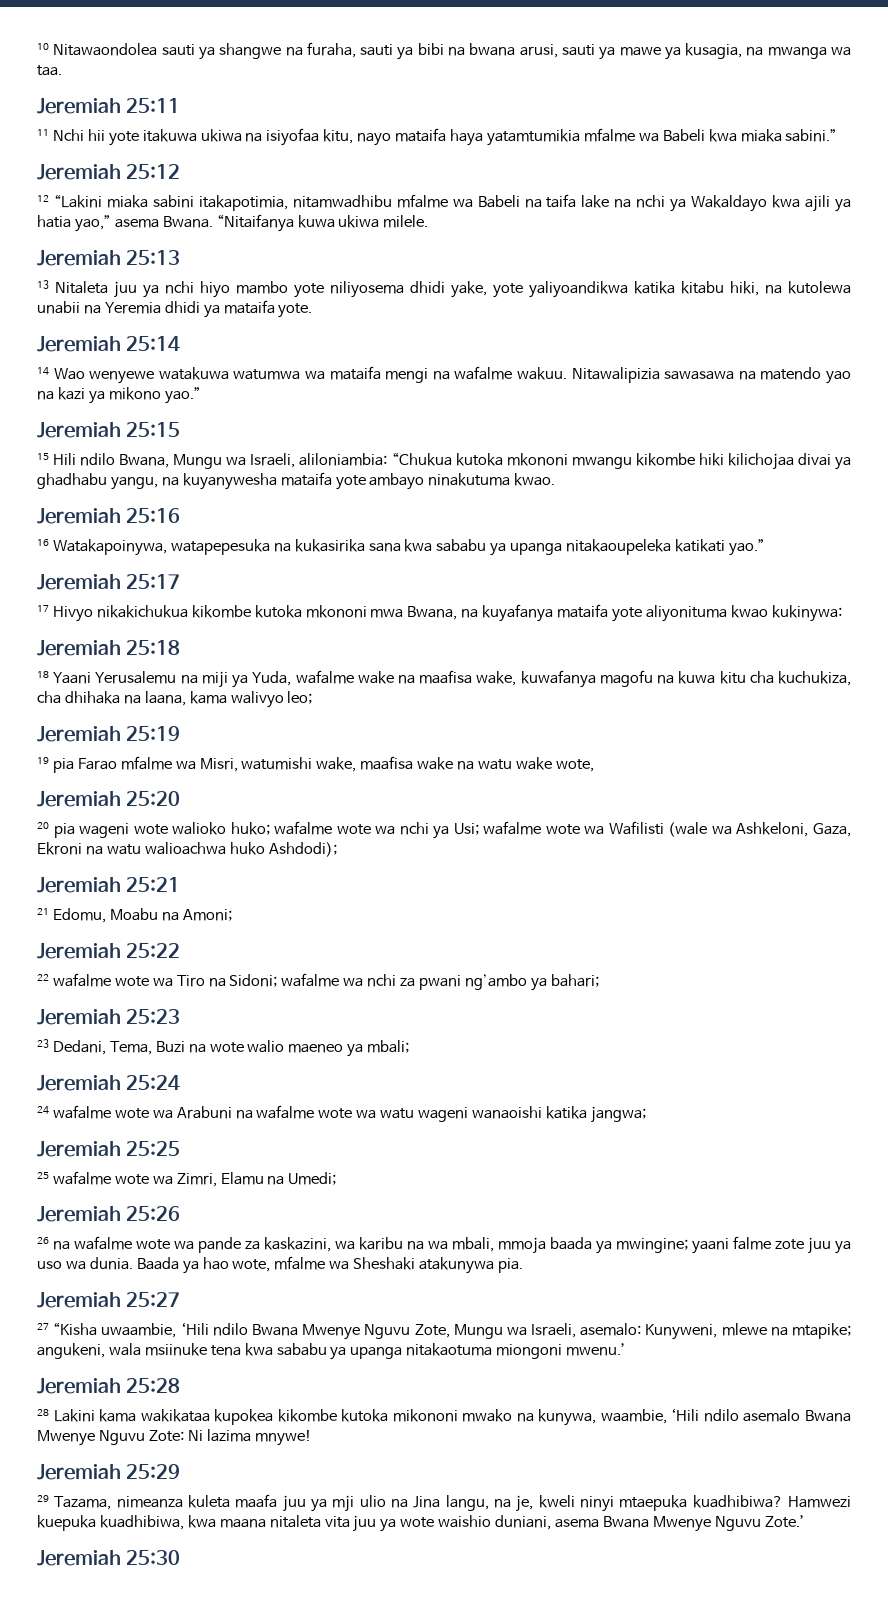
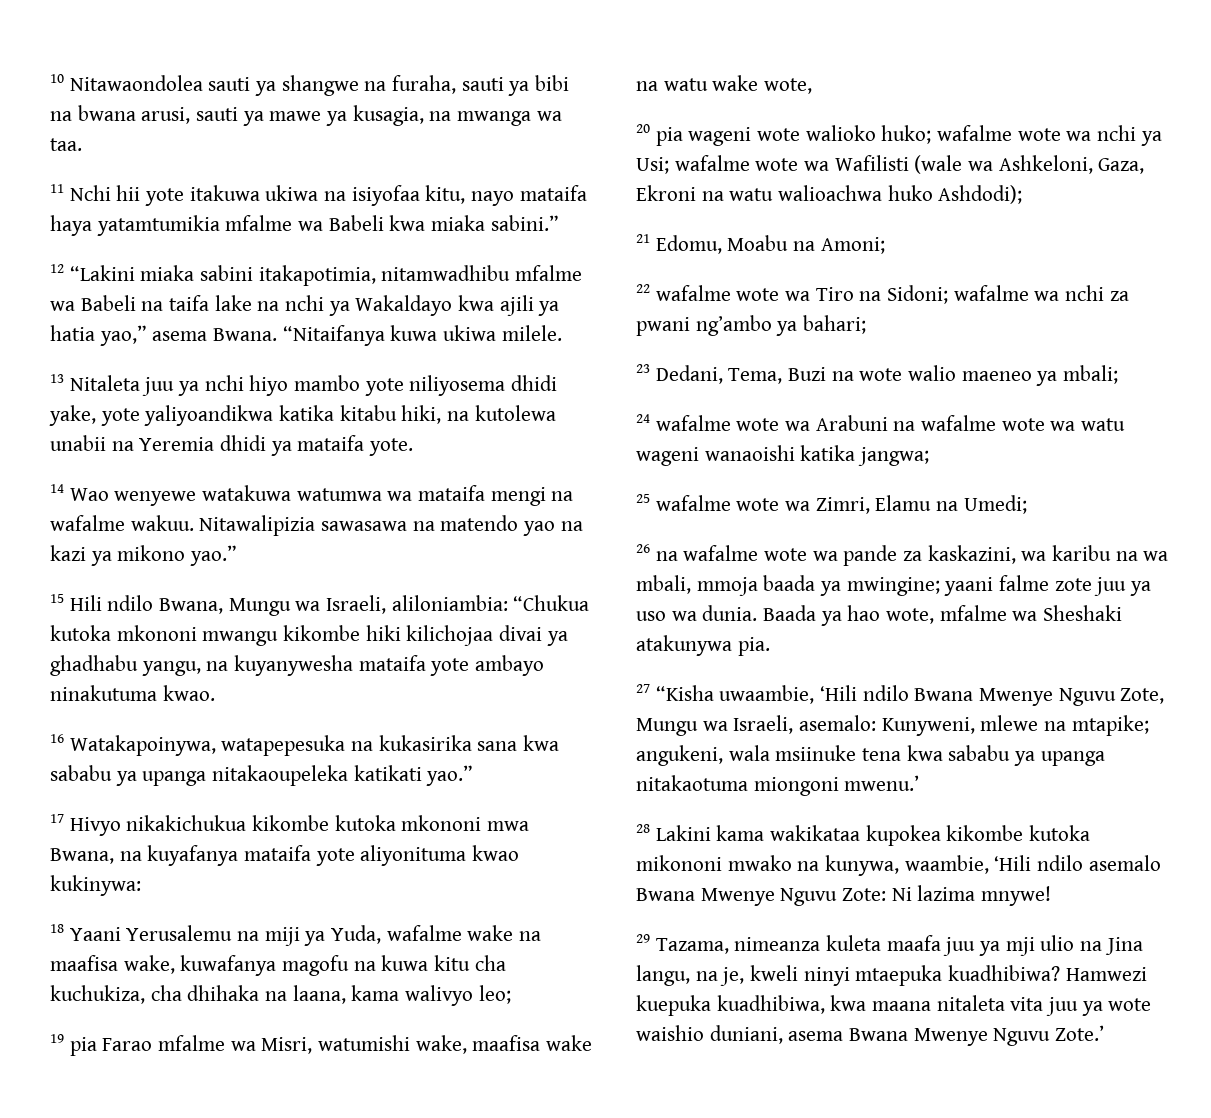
[37,98,181,114] // Jeremiah 25:11 -> (82, 144) none
[37,164,181,180] // Jeremiah 25:12 -> (559, 223) none
[37,250,181,266] // Jeremiah 25:13 -> (562, 333) none
[37,336,181,352] // Jeremiah 25:14 -> (414, 447) none
[37,422,181,438] // Jeremiah 25:15 -> (238, 555) none
[37,508,181,524] // Jeremiah 25:16 -> (215, 693) none
[37,574,181,590] // Jeremiah 25:17 -> (474, 775) none
[37,640,181,656] // Jeremiah 25:18 -> (141, 885) none
[37,726,181,742] // Jeremiah 25:19 -> (511, 994) none
[37,791,181,807] // Jeremiah 25:20 -> (813, 86) none
[37,877,181,893] // Jeremiah 25:21 -> (1023, 194) none
[37,943,181,959] // Jeremiah 25:22 -> (885, 245) none
[37,1009,181,1025] // Jeremiah 25:23 -> (867, 324) none
[37,1075,181,1091] // Jeremiah 25:24 -> (1119, 374) none
[37,1141,181,1157] // Jeremiah 25:25 -> (930, 456) none
[37,1206,181,1222] // Jeremiah 25:26 -> (1027, 504) none
[37,1292,181,1308] // Jeremiah 25:27 -> (770, 646) none
[37,1378,181,1394] // Jeremiah 25:28 -> (920, 783) none
[37,1464,181,1480] // Jeremiah 25:29 -> (1052, 896) none
[37,1550,181,1566] // Jeremiah 25:30 -> (1105, 1033) none

